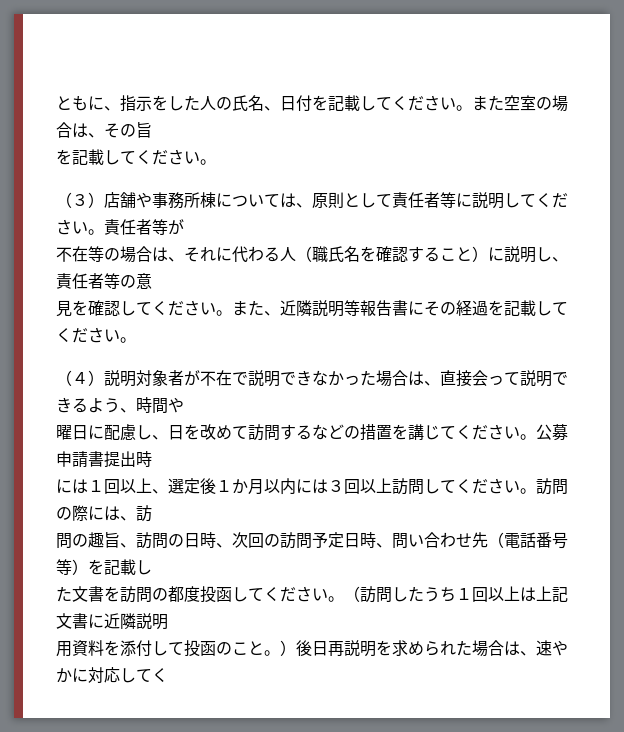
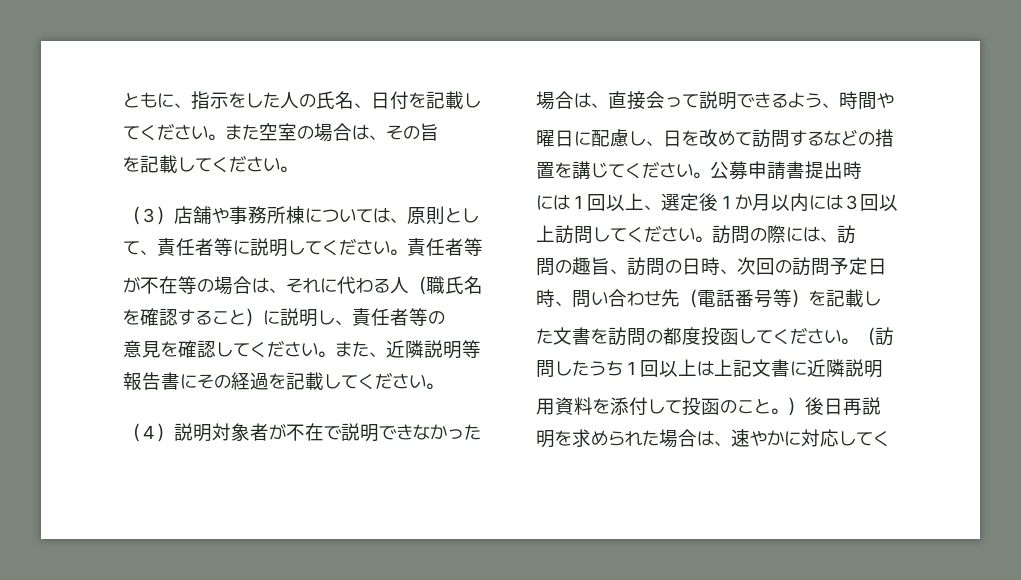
(392, 200) none -> [140,250,157,255] 、
[168,219,184,235] が // -> [123,277,140,293] // が
(136, 281) none -> (445, 318) //
(152, 281) // -> (142, 349) none

